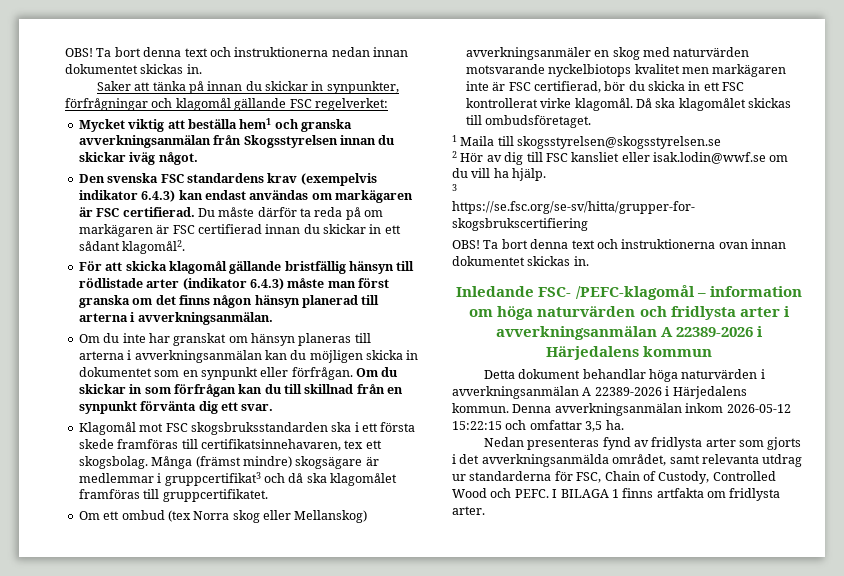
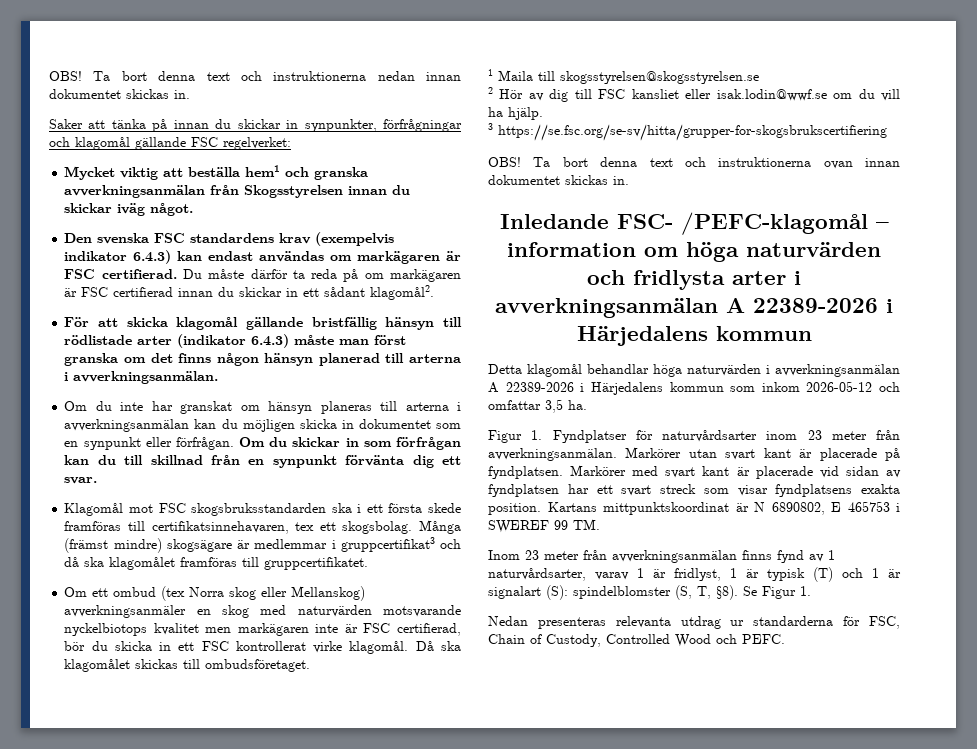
[518,369,581,379] dokument -> [527,364,582,377] klagomål
[452,403,682,416] kommun. Denna avverkningsanmälan -> [669,382,756,392] kommun som
[452,421,502,430] 15:22:15 -> (873, 386) none
[483,437,802,450] [452,454,700,467] Nedan presenteras fynd av fridlysta arter som gjorts i det avverkningsanmälda området, samt -> [488,430,900,443] [488,447,900,461] [488,465,901,479] [488,484,900,497] [488,501,900,515] [488,519,600,533] [488,550,835,563] [488,567,901,582] [488,585,811,600] [488,616,606,629] Figur 1. Fyndplatser för naturvårdsarter inom 23 meter från avverkningsanmälan. Markörer utan svart kant är placerade på fyndplatsen. Markörer med svart kant är placerade vid sidan av fyndplatsen har ett svart streck som visar fyndplatsens exakta position. Kartans mittpunktskoordinat är N 6890802, E 465753 i SWEREF 99 TM. // Inom 23 meter från avverkningsanmälan finns fynd av 1 naturvårdsarter, varav 1 är fridlyst, 1 är typisk (T) och 1 är signalart (S): spindelblomster (S, T, §8). Se Figur 1. // Nedan presenteras
[552,488,781,501] [452,506,485,515] I BILAGA 1 finns artfakta om fridlysta arter. -> (785, 639) none

